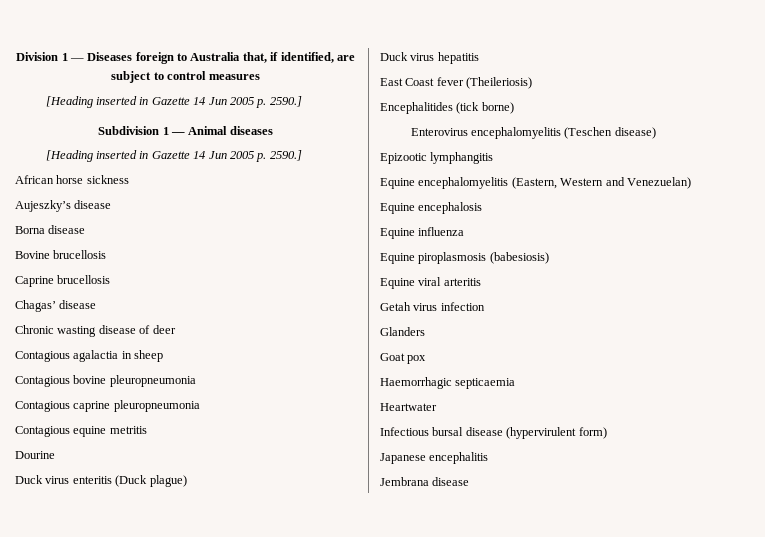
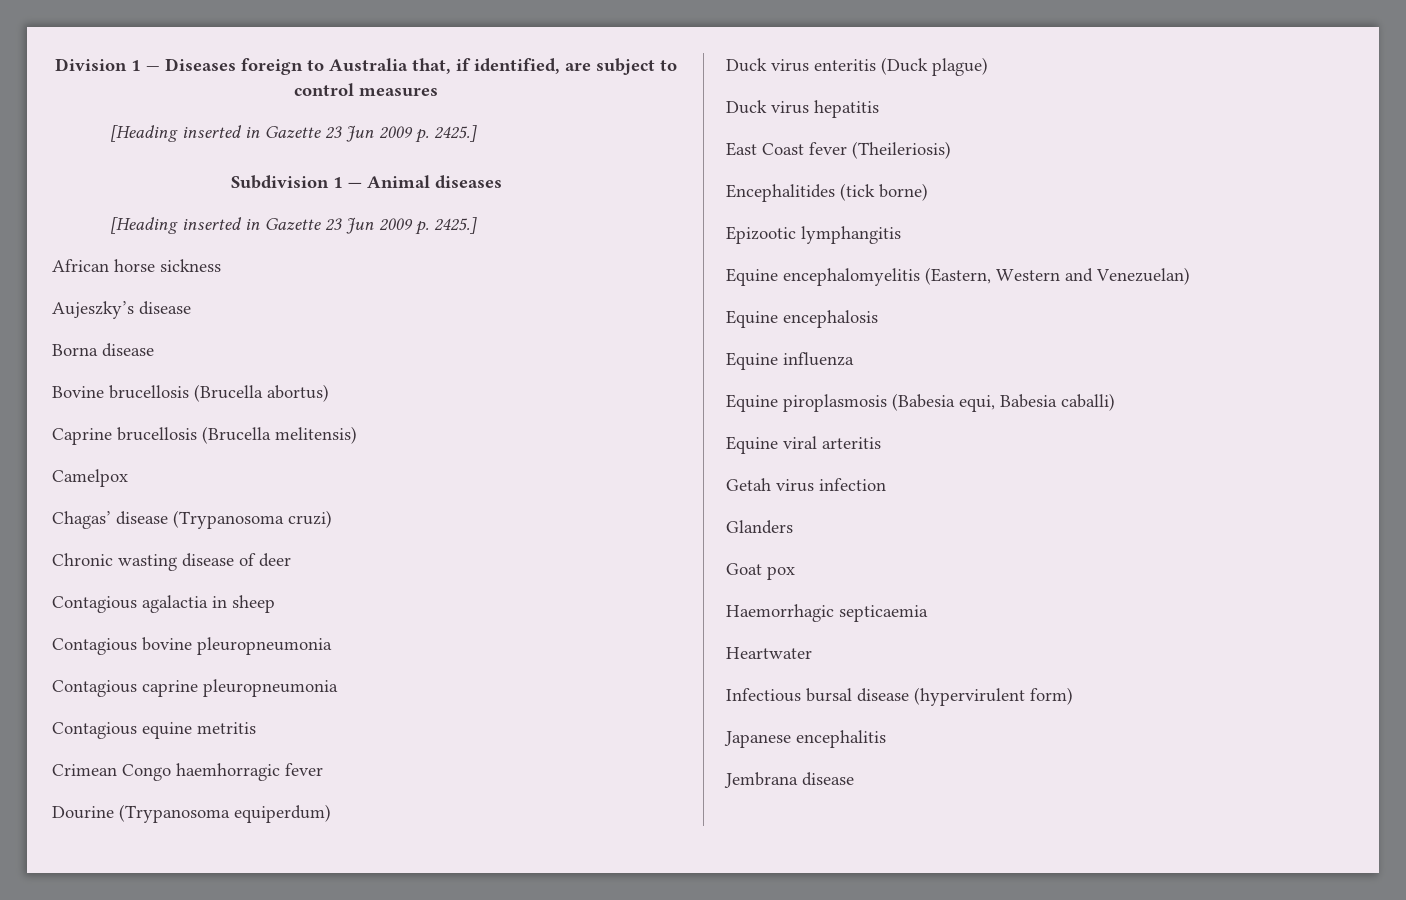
[193,96,302,108] 14 Jun 2005 p. 2590.] -> [325,125,478,143] 23 Jun 2009 p. 2425.]
[193,150,302,162] 14 Jun 2005 p. 2590.] -> [325,217,478,235] 23 Jun 2009 p. 2425.]
(107, 254) none -> [194,384,329,402] (Brucella abortus)
(111, 279) none -> [202,426,357,444] [52,469,128,487] (Brucella melitensis) // Camelpox
(97, 304) none -> [173,510,332,529] (Trypanosoma cruzi)
(147, 430) none -> [52,763,323,781] // Crimean Congo haemhorragic fever
(55, 455) none -> [119,804,331,823] (Trypanosoma equiperdum)
[410,127,656,139] // Enterovirus encephalomyelitis (Teschen disease) -> (928, 192) none
[489,252,549,264] (babesiosis) -> [892,393,1115,412] (Babesia equi, Babesia caballi)

